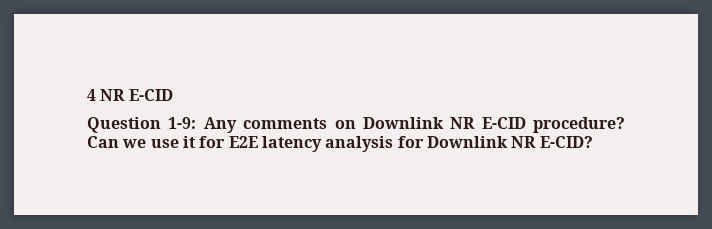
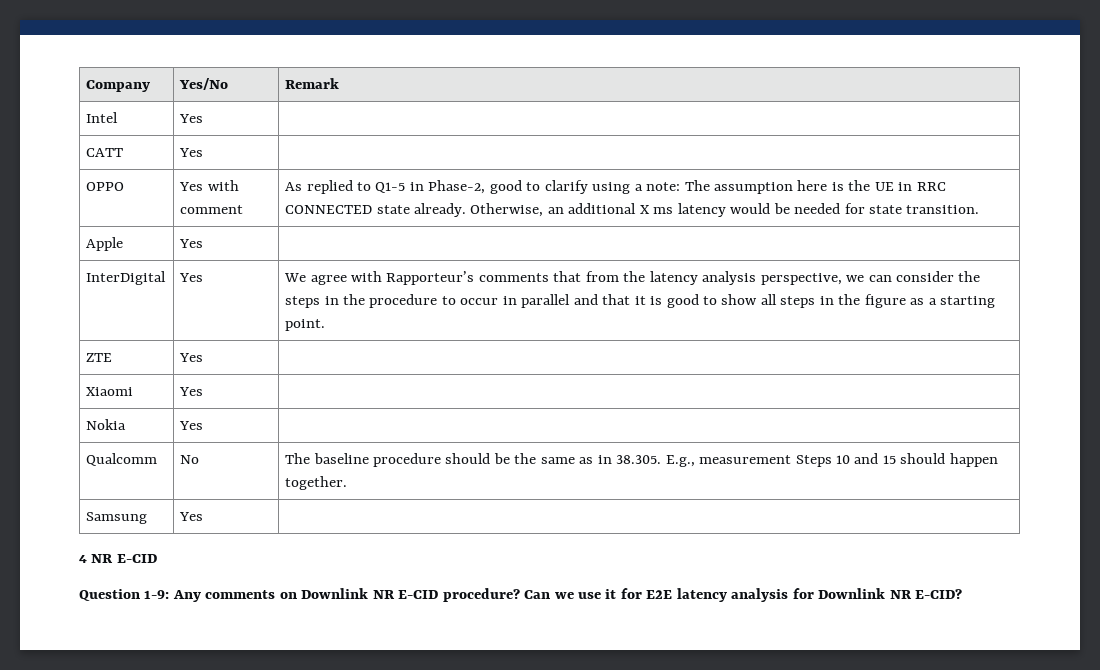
(87, 95) none -> [86,80,151,92] [179,78,229,90] [285,78,340,89] [86,112,119,123] [179,114,204,123] [86,148,124,157] [179,148,204,157] [86,182,125,191] [179,180,239,191] [180,205,244,214] [285,180,946,194] [285,203,980,217] [86,237,124,251] [179,239,204,248] [86,271,167,285] [179,273,204,282] [284,271,981,285] [285,294,996,308] [285,319,326,331] [86,353,113,362] [179,353,204,362] [86,387,134,396] [179,387,204,396] [86,419,127,430] [179,421,204,430] [86,453,158,466] [180,455,200,464] [285,453,998,467] [285,476,348,490] [86,512,148,524] [179,512,204,521] Company | Yes/No | Remark // Intel | Yes | // CATT | Yes | // OPPO | Yes with comment | As replied to Q1-5 in Phase-2, good to clarify using a note: The assumption here is the UE in RRC CONNECTED state already. Otherwise, an additional X ms latency would be needed for state transition. // Apple | Yes | // InterDigital | Yes | We agree with Rapporteur’s comments that from the latency analysis perspective, we can consider the steps in the procedure to occur in parallel and that it is good to show all steps in the figure as a starting point. // ZTE | Yes | // Xiaomi | Yes | // Nokia | Yes | // Qualcomm | No | The baseline procedure should be the same as in 38.305. E.g., measurement Steps 10 and 15 should happen together. // Samsung | Yes | //

